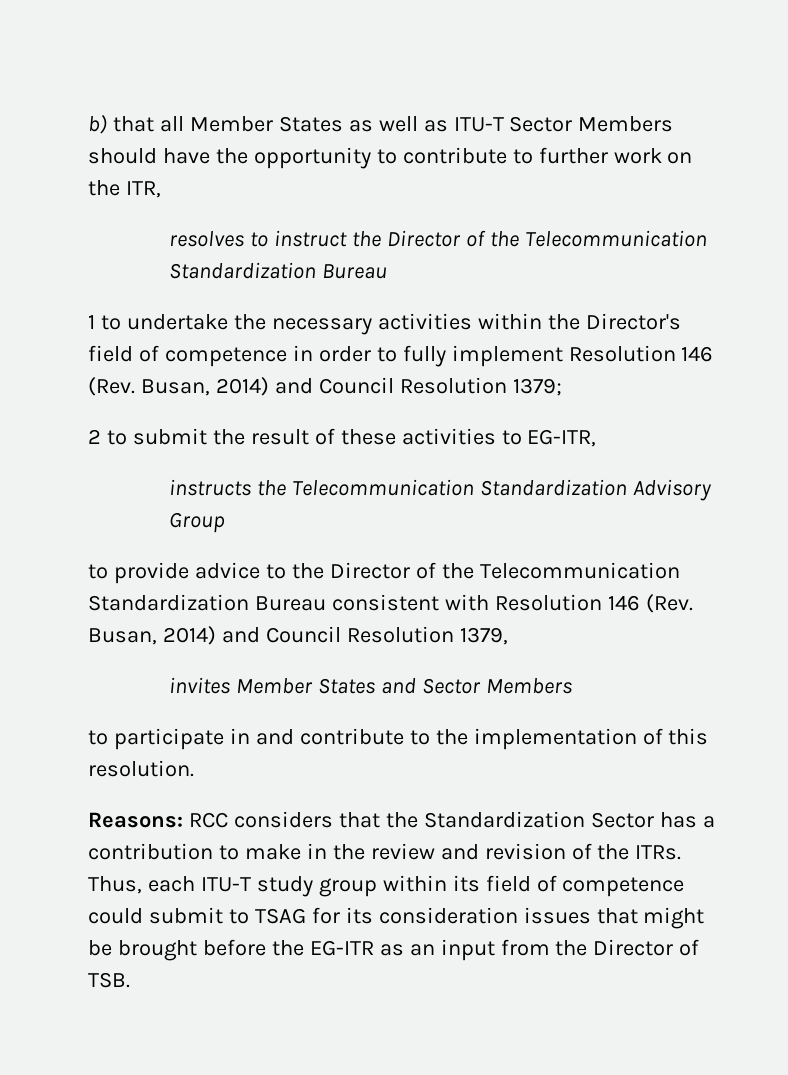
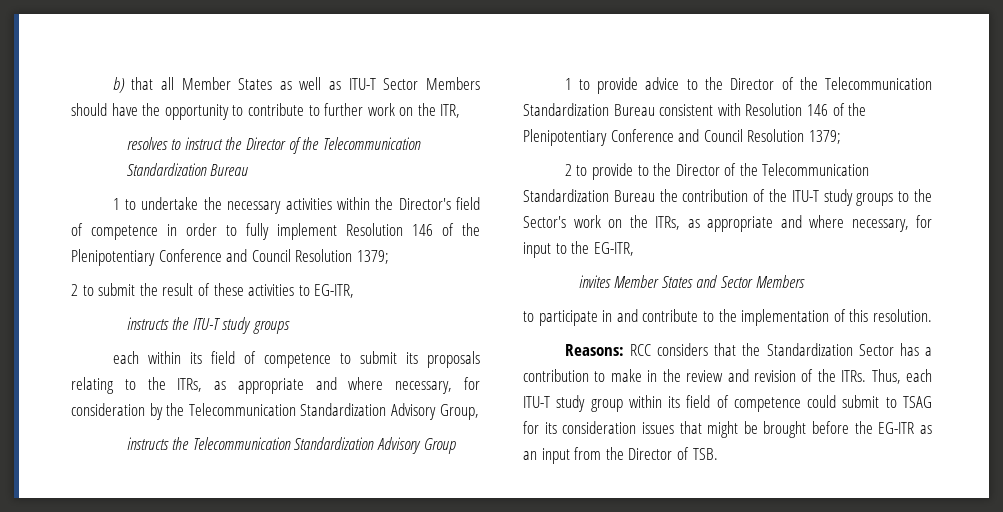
[88,377,269,396] (Rev. Busan, 2014) -> [442,223,480,236] [71,249,222,266] of the Plenipotentiary Conference
(597, 438) none -> [126,317,290,334] [112,351,481,368] [71,377,480,394] [71,403,479,420] // instructs the ITU-T study groups // each within its field of competence to submit its proposals relating to the ITRs, as appropriate and where necessary, for consideration by the Telecommunication Standardization Advisory Group,
(226, 522) none -> [564,78,572,90] 1
[645,594,693,613] [88,626,508,645] (Rev. Busan, 2014) and Council Resolution 1379, -> [832,103,867,116] [523,129,841,146] [564,163,870,180] [523,189,932,206] [523,215,932,232] [523,241,634,258] of the Plenipotentiary Conference and Council Resolution 1379; // 2 to provide to the Director of the Telecommunication Standardization Bureau the contribution of the ITU-T study groups to the Sector's work on the ITRs, as appropriate and where necessary, for input to the EG-ITR,

